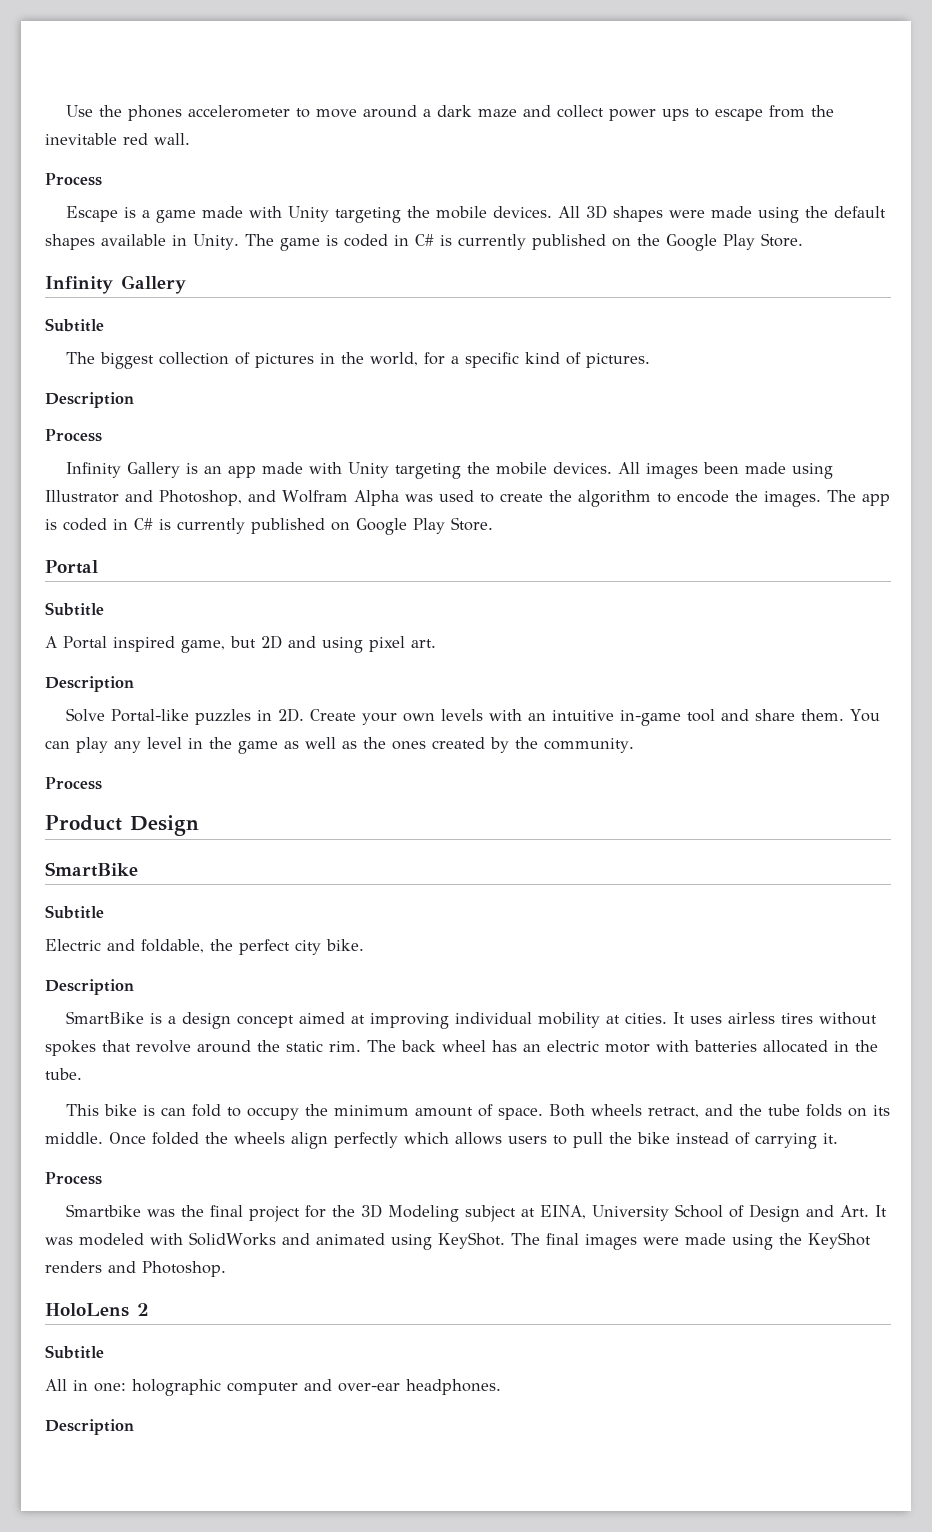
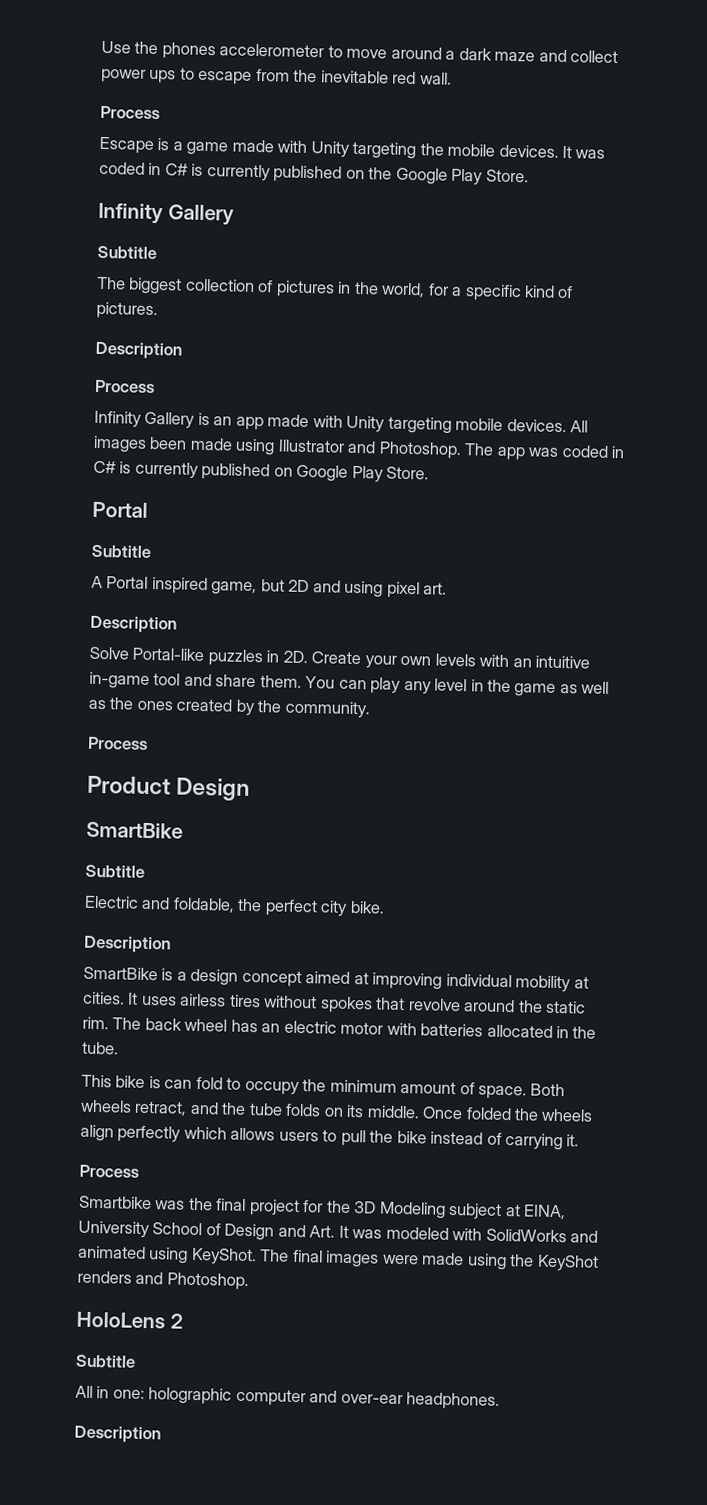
[558,205,887,223] [45,234,338,251] All 3D shapes were made using the default shapes available in Unity. The game is -> [562,145,606,159] It was
[467,462,491,474] the -> (452, 425) none
[159,490,821,507] Photoshop, and Wolfram Alpha was used to create the algorithm to encode the images. -> [378,441,462,460] Photoshop.
[45,519,57,530] is -> [528,447,559,457] was

